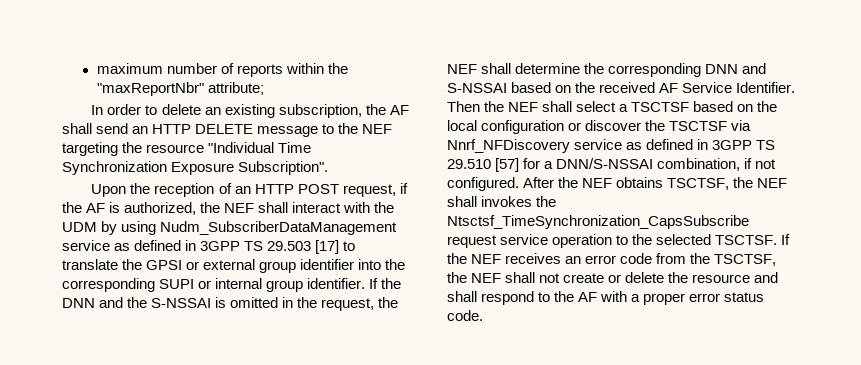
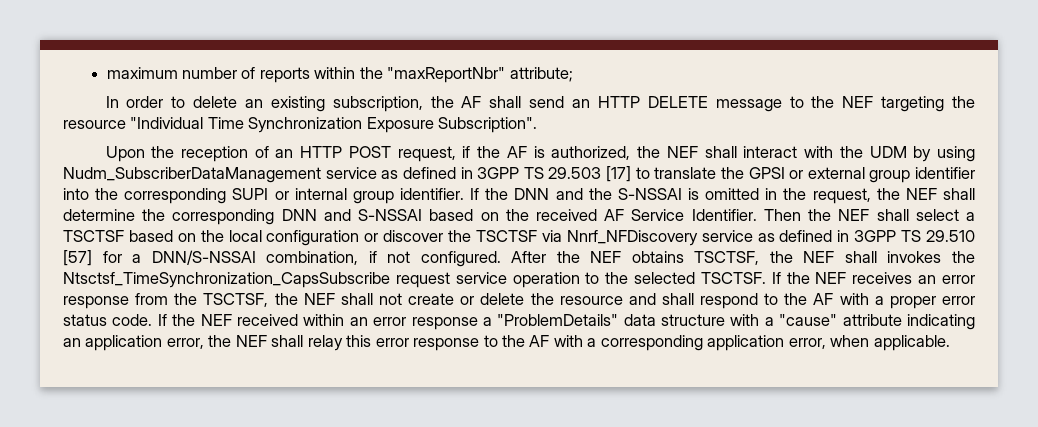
[620,253,653,264] code -> [63,296,129,309] response
(483, 315) none -> [157,314,976,330] [63,335,950,351] If the NEF received within an error response a "ProblemDetails" data structure with a "cause" attribute indicating an application error, the NEF shall relay this error response to the AF with a corresponding application error, when applicable.

